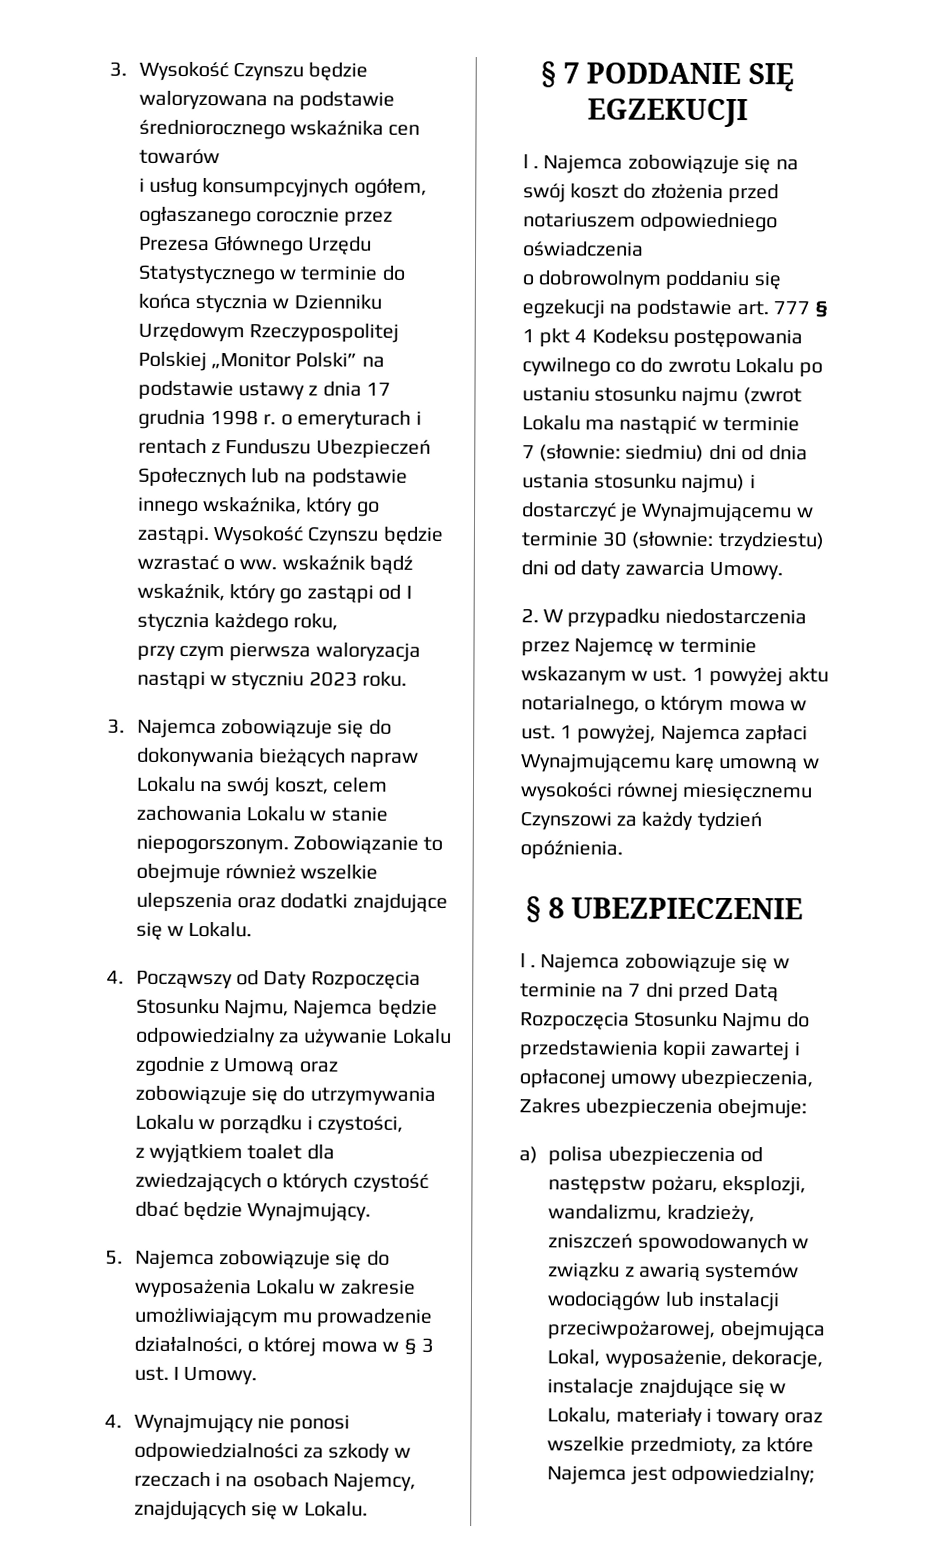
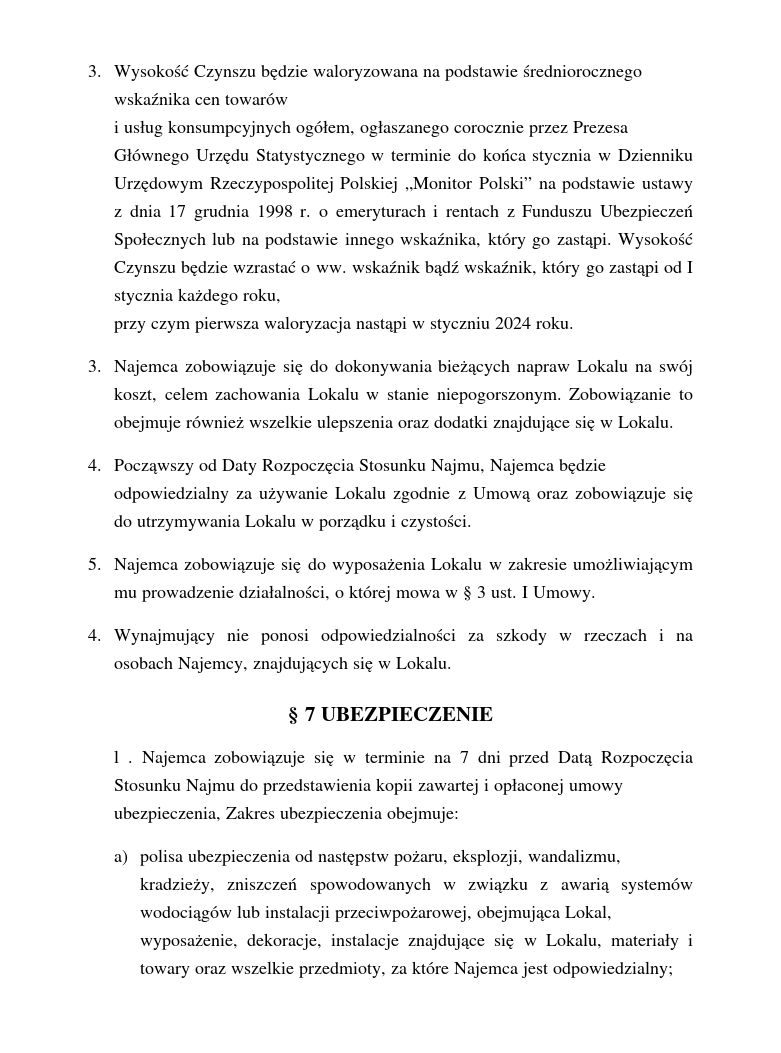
[308,671,358,687] 2023 -> [494,317,531,329] 2024
[317,1115,404,1135] [134,1143,335,1164] [134,1172,429,1193] [134,1201,372,1222] czystości, // z wyjątkiem toalet dla zwiedzających o których czystość dbać będzie Wynajmujący. -> [400,515,472,531] czystości.
[586,62,794,92] [586,98,748,128] [522,154,799,175] [522,183,780,204] [522,212,778,233] [522,241,644,257] [521,270,781,291] [521,299,828,320] [521,328,804,349] [521,357,823,378] [521,386,802,407] [521,415,801,435] [521,444,808,462] [521,473,756,494] [521,502,814,523] [520,531,824,552] [520,560,784,581] [520,608,807,628] [520,637,757,657] [520,666,829,687] [520,695,808,715] [520,724,809,745] [520,753,820,773] [519,782,813,802] [519,811,762,832] [519,840,623,860] [524,896,565,923] PODDANIE SIĘ EGZEKUCJI // l . Najemca zobowiązuje się na swój koszt do złożenia przed notariuszem odpowiedniego oświadczenia // o dobrowolnym poddaniu się egzekucji na podstawie art. 777 § 1 pkt 4 Kodeksu postępowania cywilnego co do zwrotu Lokalu po ustaniu stosunku najmu (zwrot Lokalu ma nastąpić w terminie // 7 (słownie: siedmiu) dni od dnia ustania stosunku najmu) i dostarczyć je Wynajmującemu w terminie 30 (słownie: trzydziestu) dni od daty zawarcia Umowy. // 2. W przypadku niedostarczenia przez Najemcę w terminie wskazanym w ust. 1 powyżej aktu notarialnego, o którym mowa w ust. 1 powyżej, Najemca zapłaci Wynajmującemu karę umowną w wysokości równej miesięcznemu Czynszowi za każdy tydzień opóźnienia. // § 8 -> (316, 714) none

